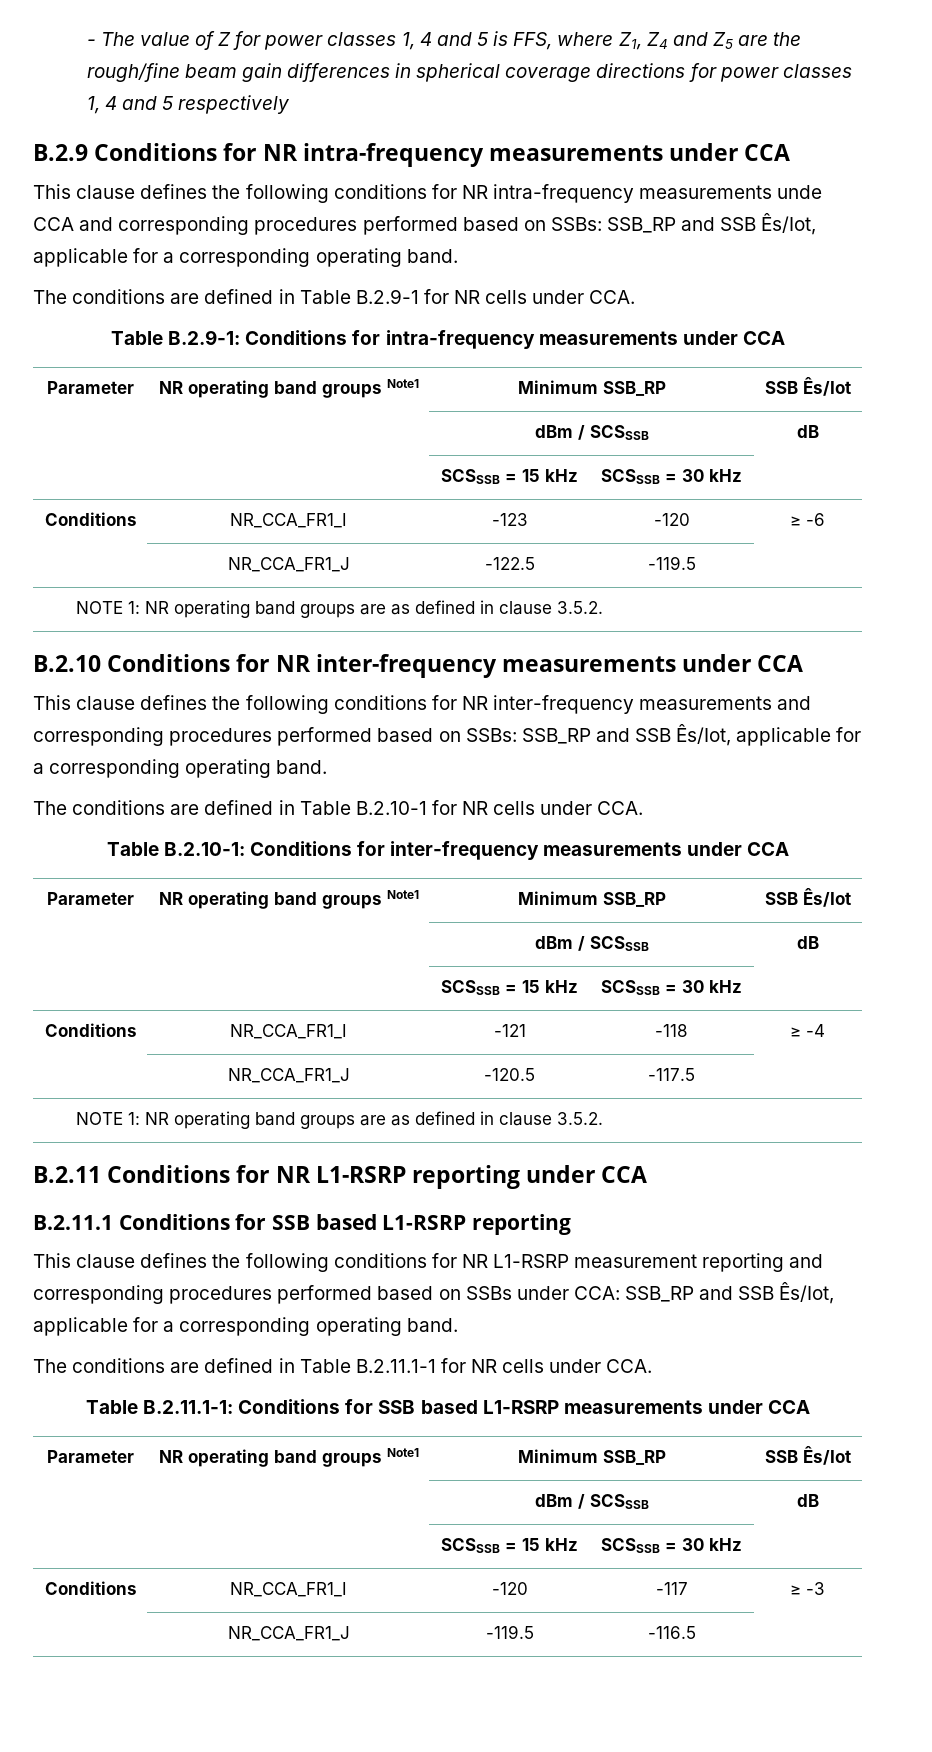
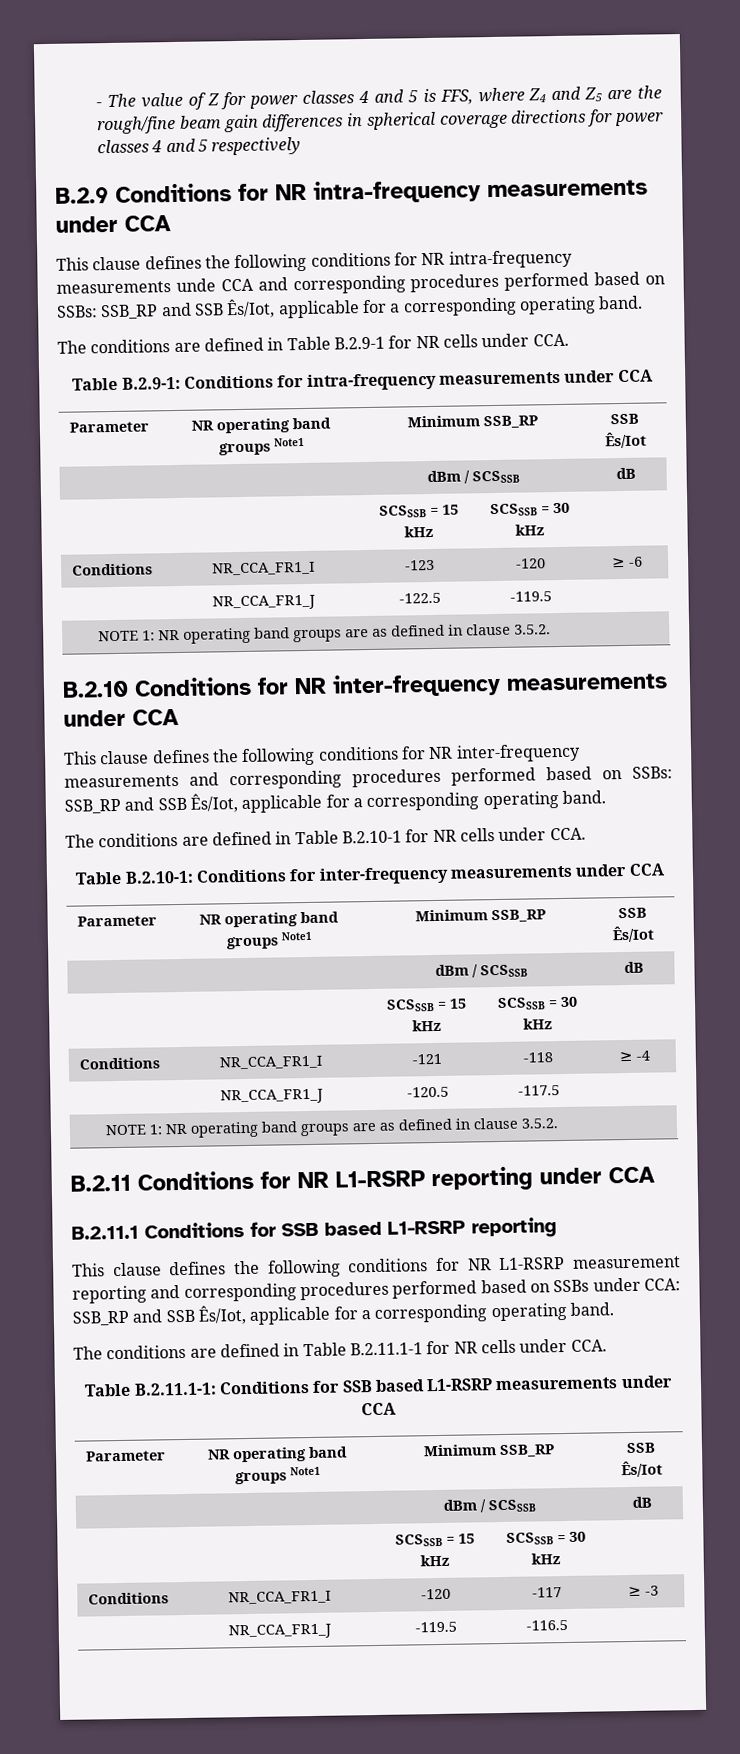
[401,32,415,50] 1, -> (355, 97) none
[618,32,642,50] Z1, -> (525, 95) none
[86,96,100,114] 1, -> (150, 146) none

